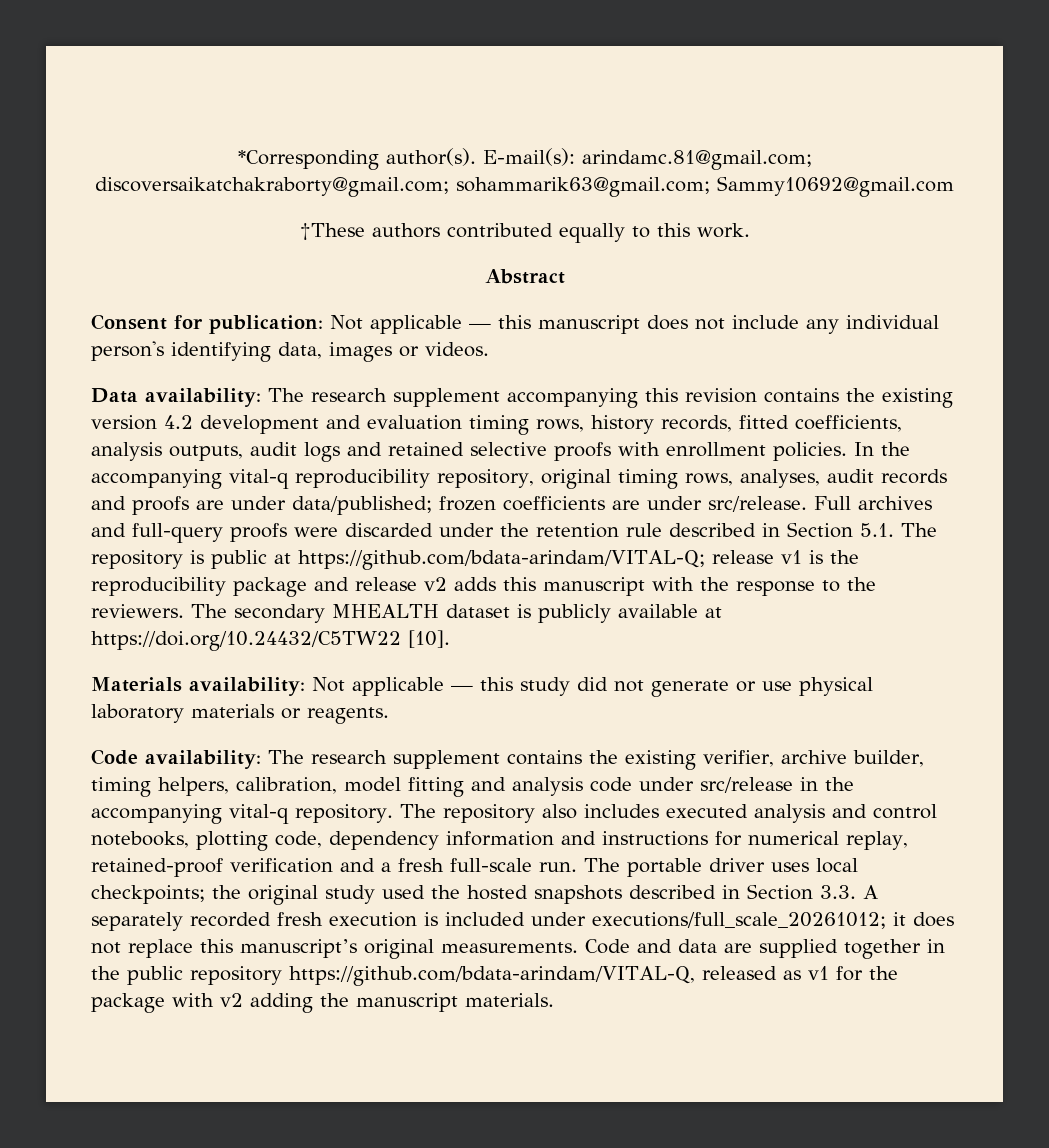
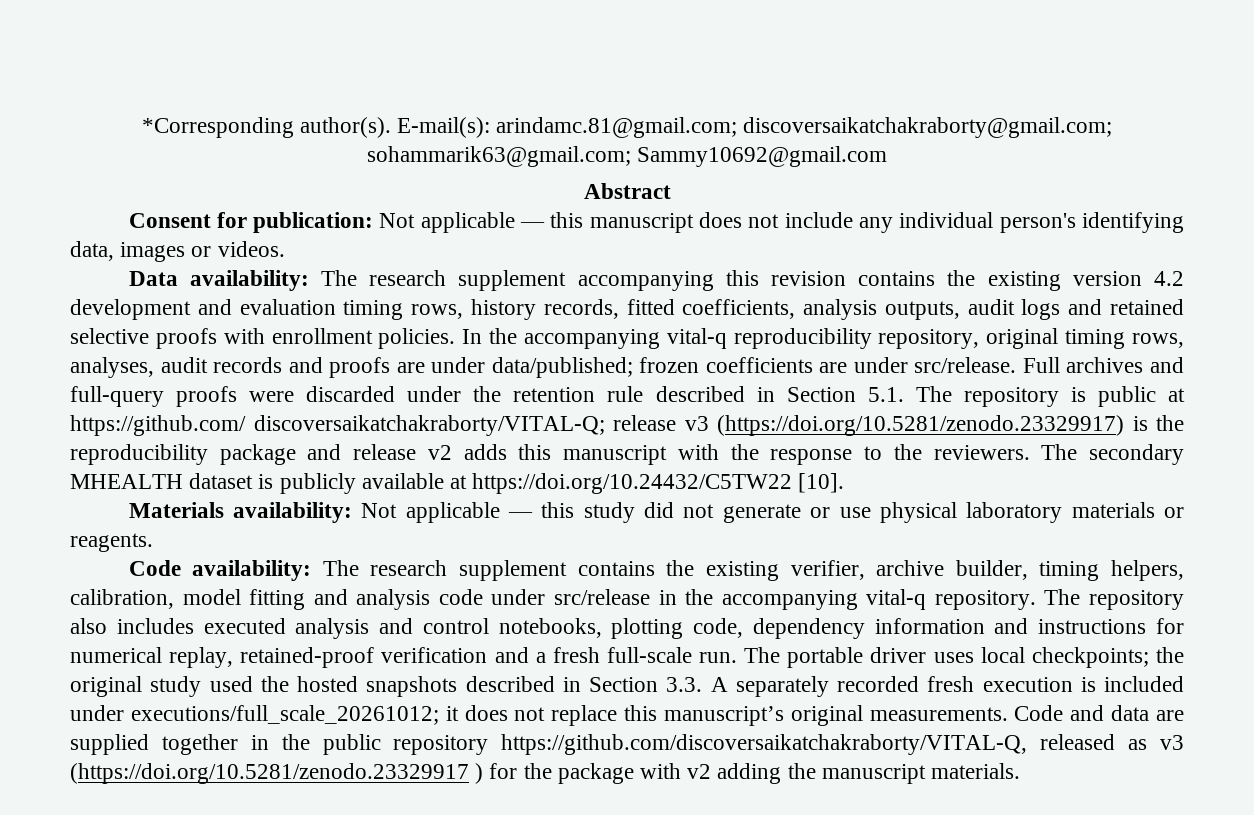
[299,223,750,243] // †These authors contributed equally to this work. -> (888, 156) none
[298,550,802,570] https://github.com/bdata-arindam/VITAL-Q; release v1 -> [70,415,1124,436] https://github.com/ discoversaikatchakraborty/VITAL-Q; release v3 (https://doi.org/10.5281/zenodo.23329917)
[289,966,695,986] https://github.com/bdata-arindam/VITAL-Q, -> [501,734,1028,755] https://github.com/discoversaikatchakraborty/VITAL-Q,
[807,966,829,980] v1 -> [1160,735,1184,750] [70,763,484,784] v3 (https://doi.org/10.5281/zenodo.23329917 )

